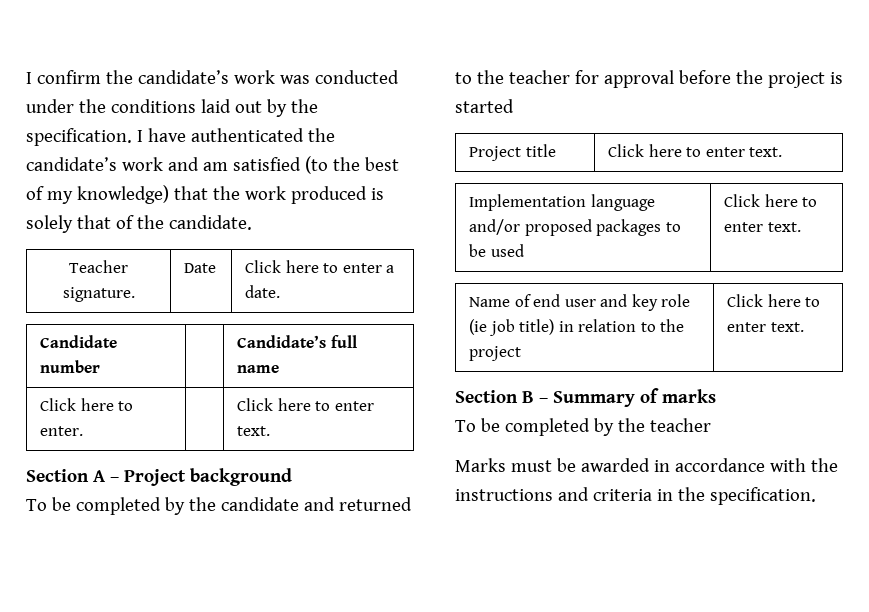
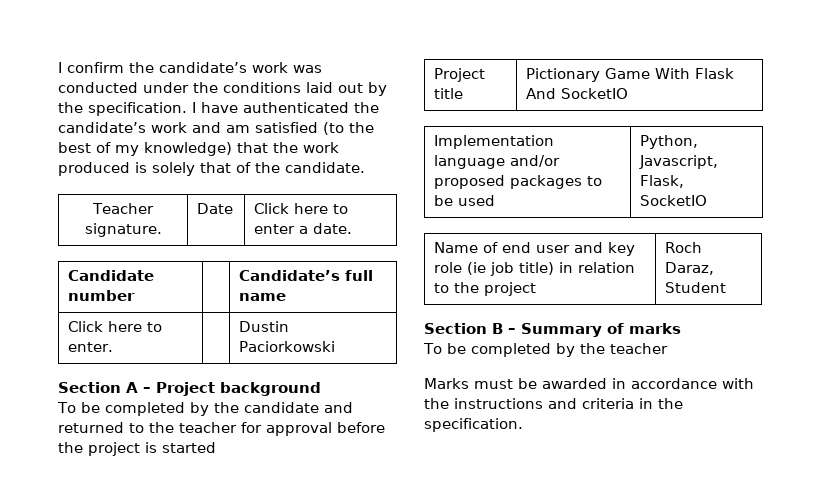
[237,398,374,411] [237,426,271,436] Click here to enter text. -> [239,321,290,332] [239,341,336,352] Dustin Paciorkowski
[608,144,783,157] Click here to enter text. -> [526,68,735,82] [526,88,629,99] Pictionary Game With Flask And SocketIO
[724,194,818,207] [724,222,801,232] Click here to enter text. -> [640,135,699,149] [639,155,719,169] [640,175,685,188] [640,195,708,206] Python, Javascript, Flask, SocketIO
[727,294,821,307] [727,322,804,332] Click here to enter text. -> [665,242,703,253] [665,262,715,275] [665,282,727,293] Roch Daraz, Student

